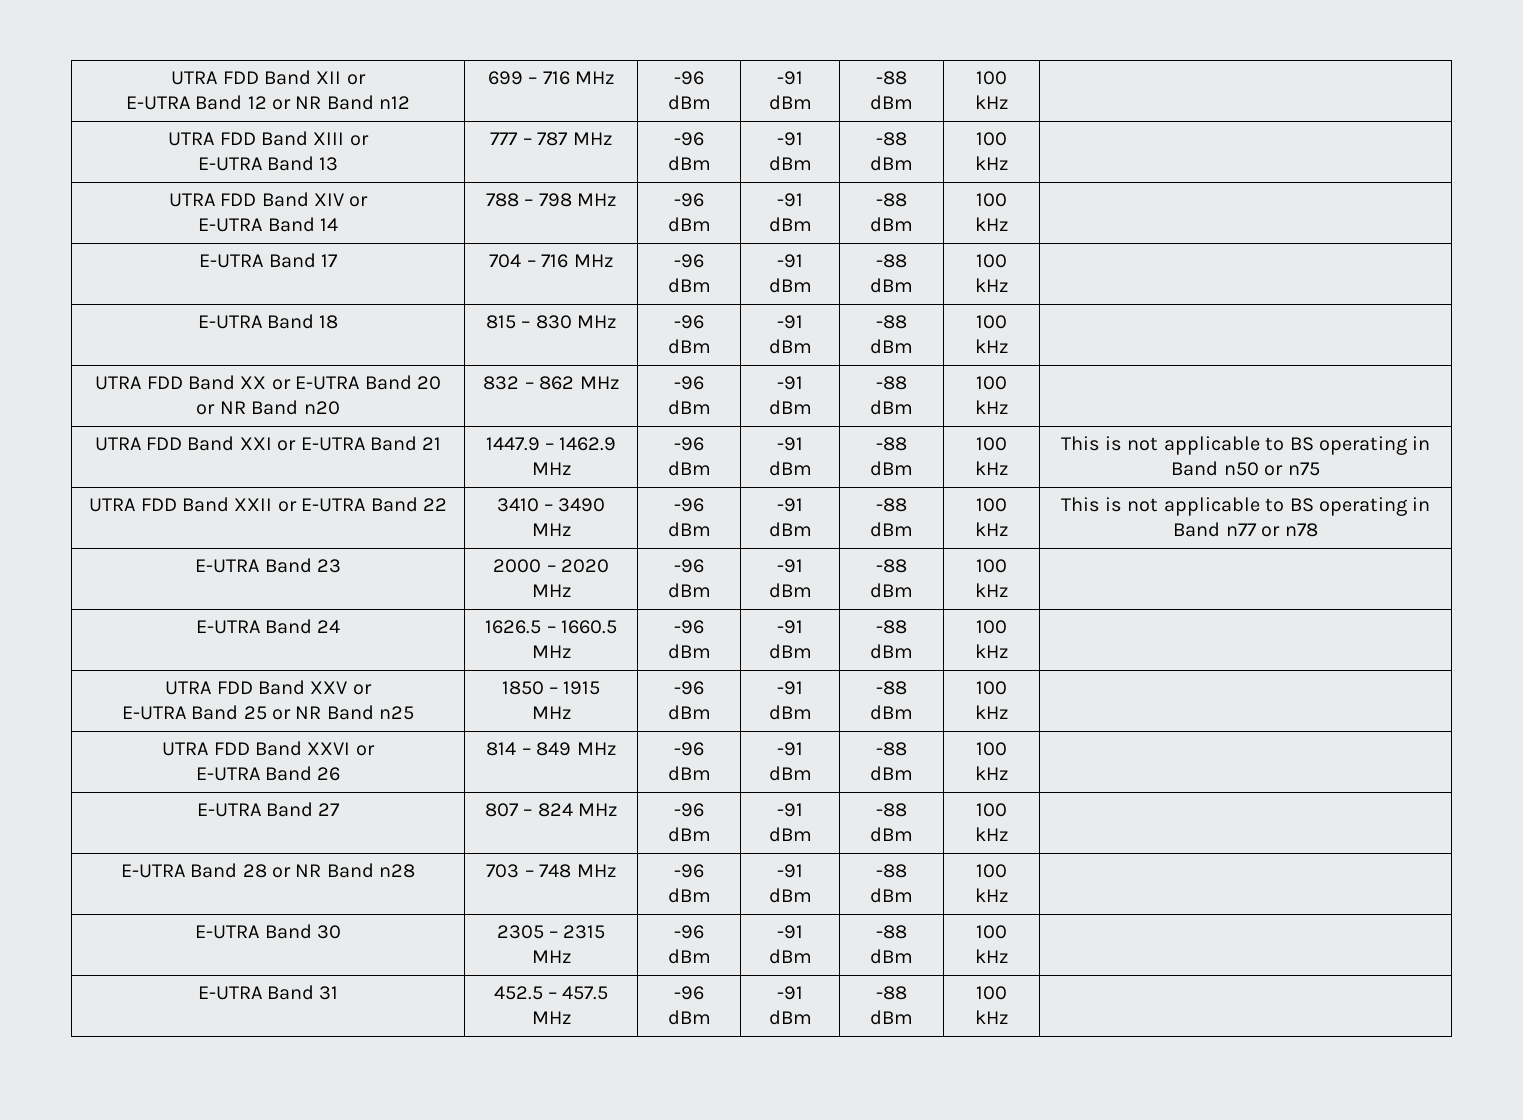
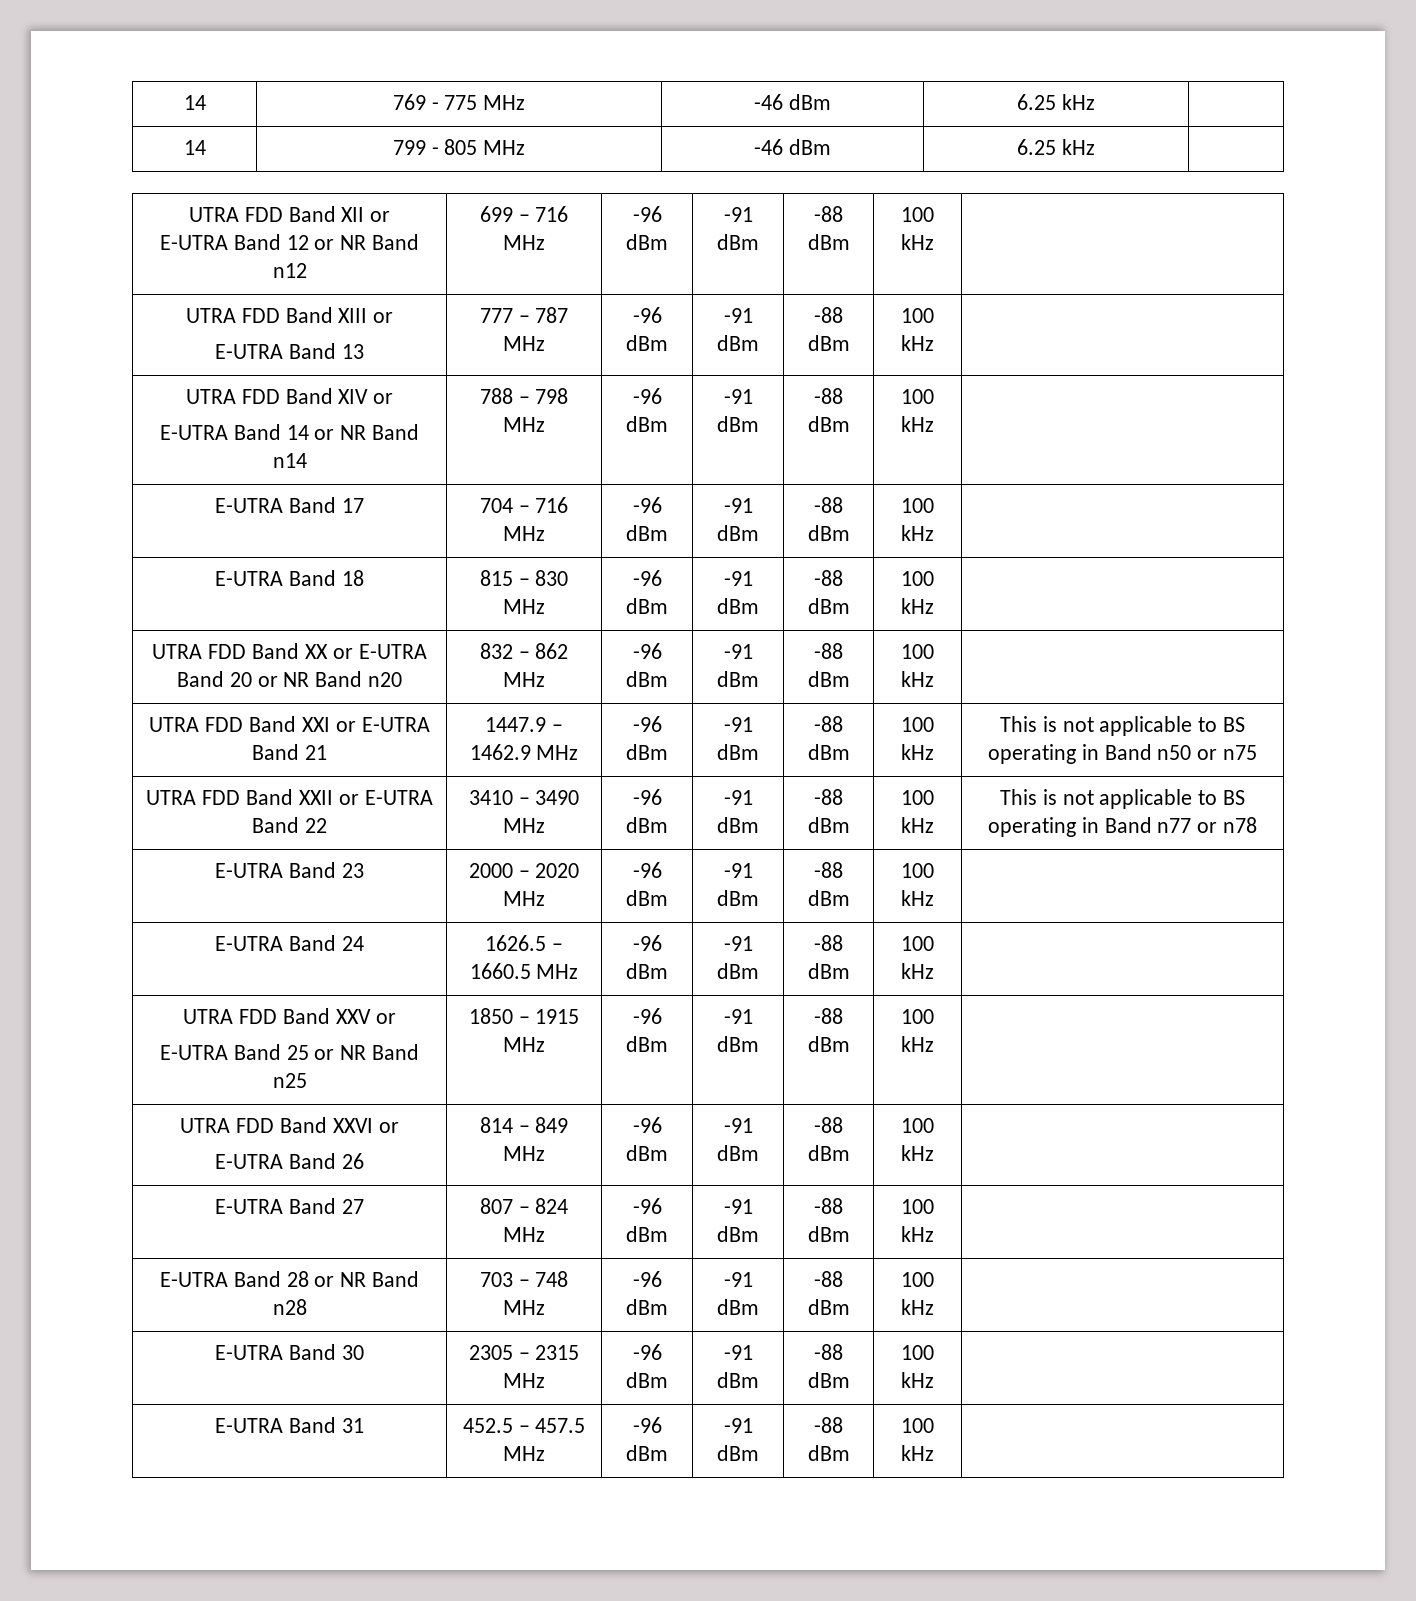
(171, 78) none -> [183,95,206,110] [392,94,526,110] [754,94,831,110] [1017,94,1095,110] [183,140,206,155] [392,139,526,155] [754,139,831,155] [1017,139,1095,155] 14 | 769 - 775 MHz | -46 dBm | 6.25 kHz | // 14 | 799 - 805 MHz | -46 dBm | 6.25 kHz | //
(338, 224) none -> [314,424,420,440] [272,453,307,468] or NR Band n14

